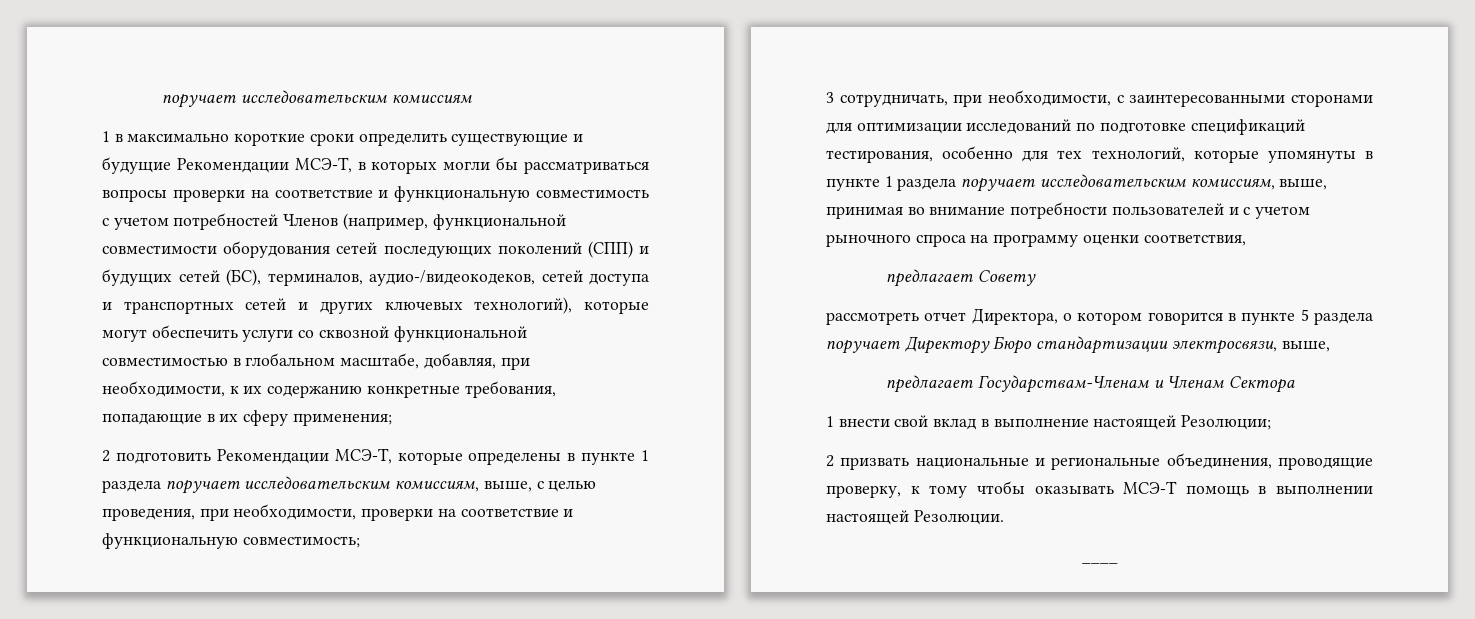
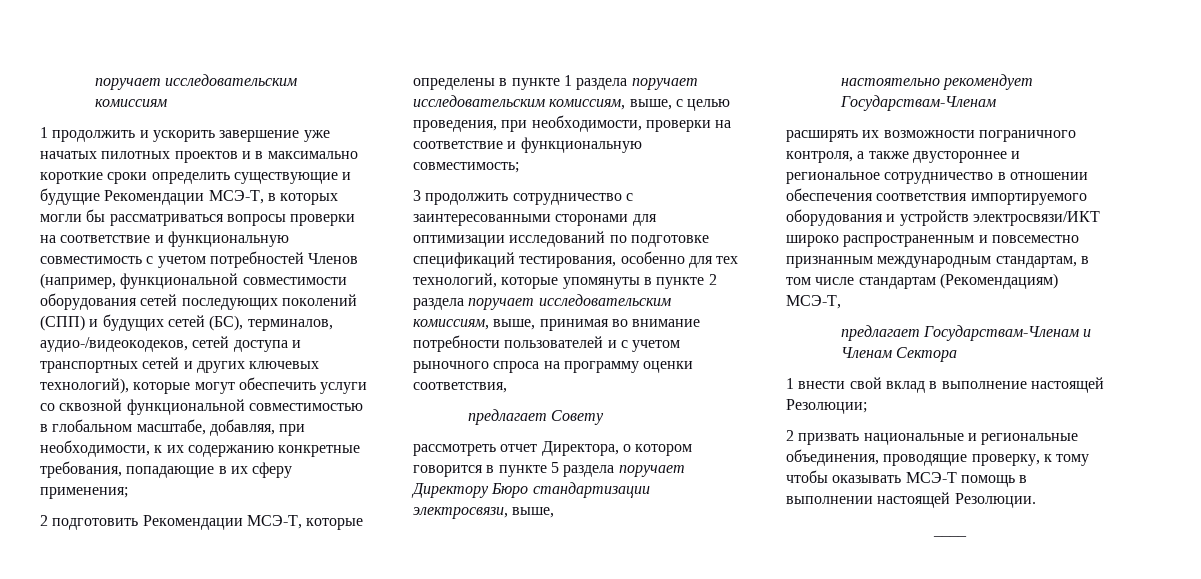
(110, 136) none -> [52,130,330,142] [40,151,251,163] продолжить и ускорить завершение уже начатых пилотных проектов и
[839,90,1111,107] сотрудничать, при необходимости, -> [425,193,622,205] продолжить сотрудничество
[884,176,893,187] 1 -> [708,274,717,285] 2
(1330, 346) none -> [840,74,1033,90] [839,95,996,111] [786,130,1076,142] [786,151,1021,163] [786,172,1088,184] [786,188,1087,205] [786,209,1100,226] [786,235,1079,247] [786,256,1089,268] [786,273,1058,289] [786,295,841,309] // настоятельно рекомендует Государствам-Членам // расширять их возможности пограничного контроля, а также двустороннее и региональное сотрудничество в отношении обеспечения соответствия импортируемого оборудования и устройств электросвязи/ИКТ широко распространенным и повсеместно признанным международным стандартам, в том числе стандартам (Рекомендациям) МСЭ-Т,

